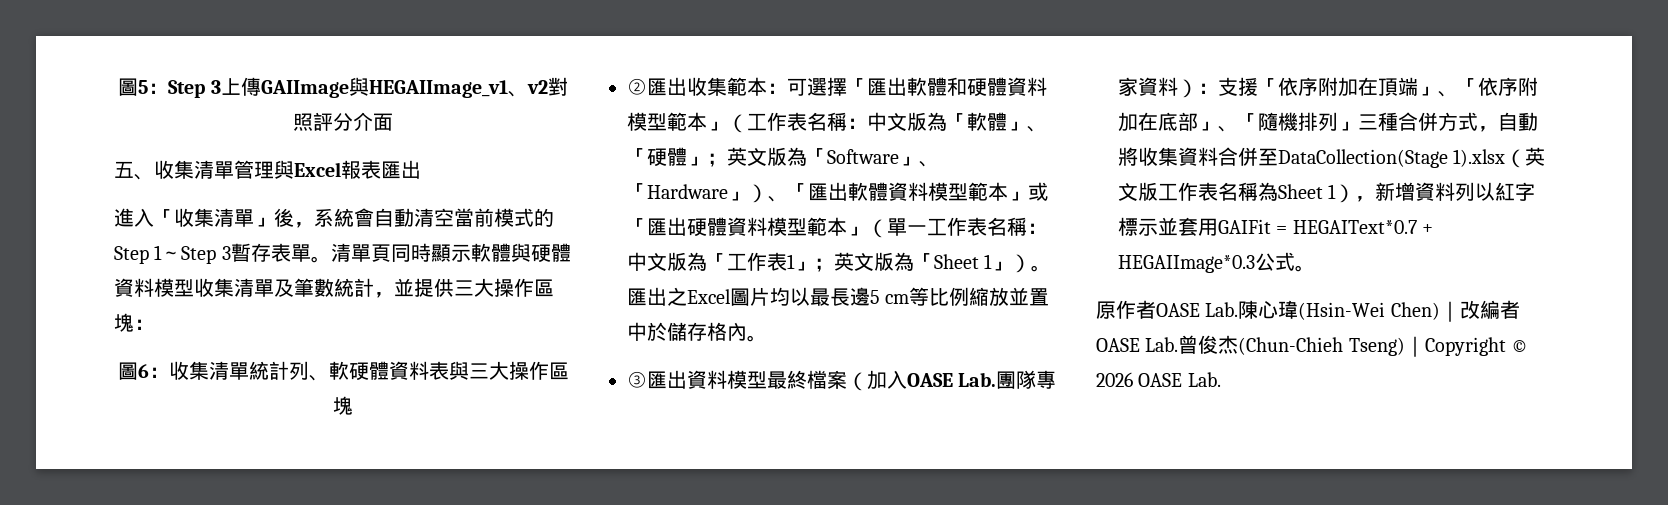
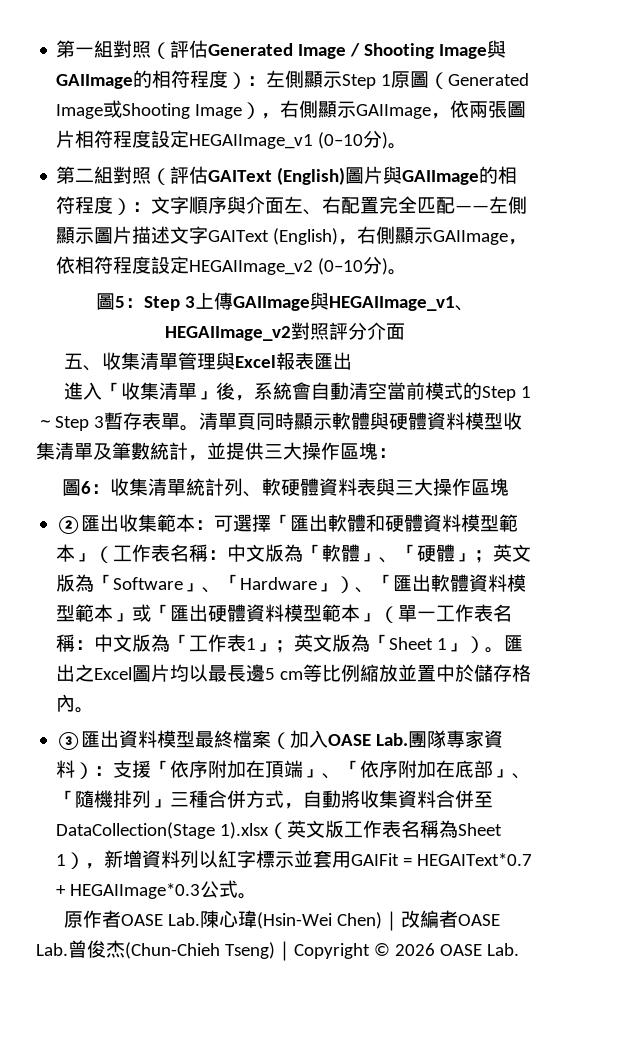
(118, 87) none -> [56,40,507,59] [56,70,530,89] [56,100,527,119] [56,130,408,149] [56,166,518,185] [56,196,528,215] [56,226,528,245] [56,256,408,275] 第一組對照（評估Generated Image / Shooting Image與GAIImage的相符程度）：左側顯示Step 1原圖（Generated Image或Shooting Image），右側顯示GAIImage，依兩張圖片相符程度設定HEGAIImage_v1 (0–10分)。 // 第二組對照（評估GAIText (English)圖片與GAIImage的相符程度）：文字順序與介面左、右配置完全匹配——左側顯示圖片描述文字GAIText (English)，右側顯示GAIImage，依相符程度設定HEGAIImage_v2 (0–10分)。 //
[526,80,548,94] v2 -> [165,326,291,341] HEGAIImage_v2

